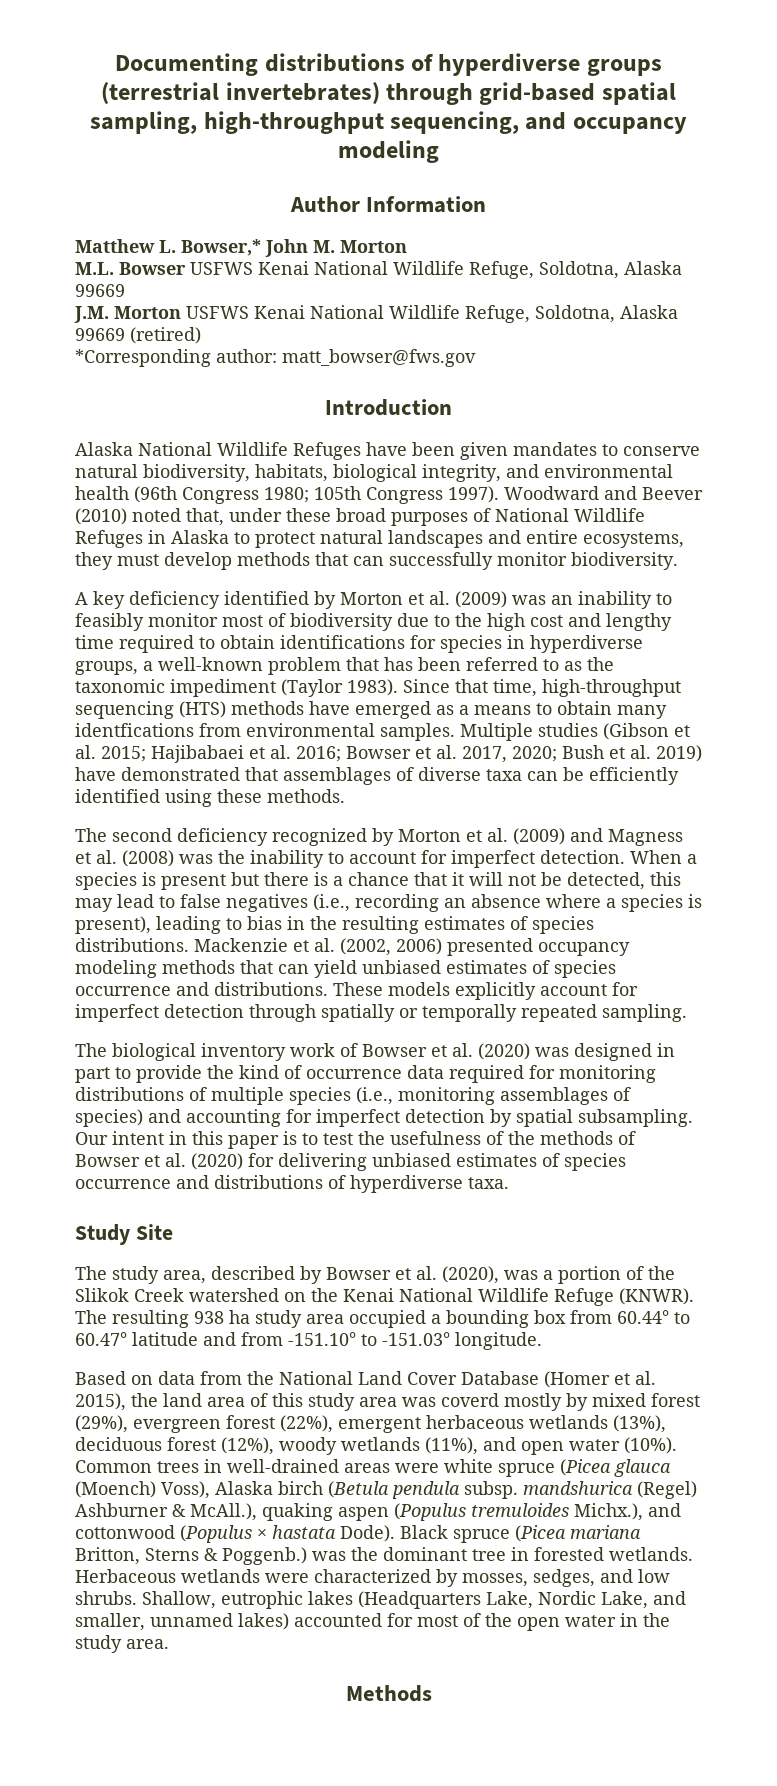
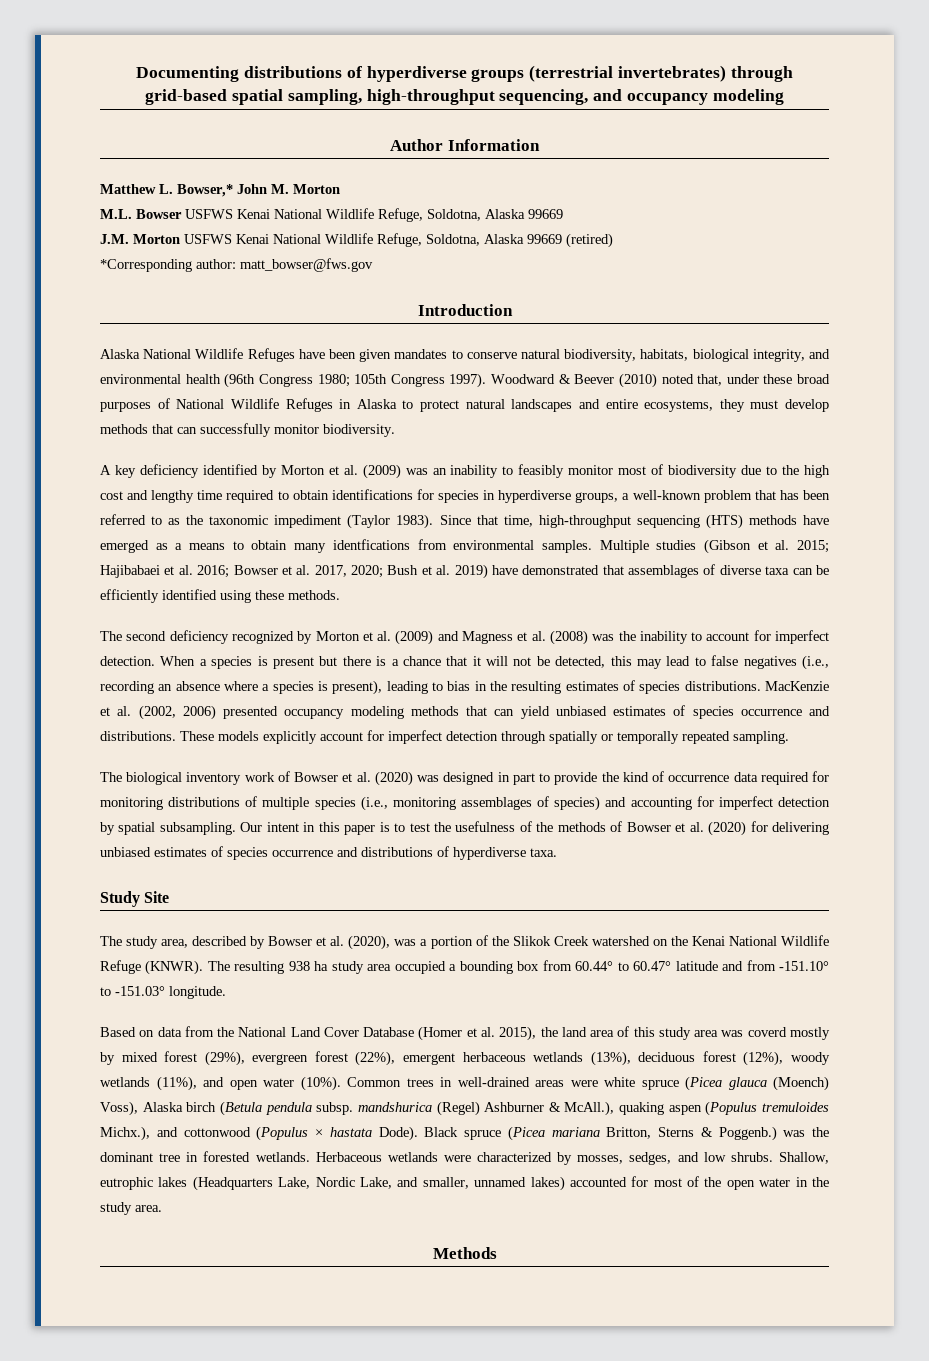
[604,486,637,500] and -> [558,374,571,384] &
[194,938,288,952] Mackenzie -> [765,681,829,691] MacKenzie

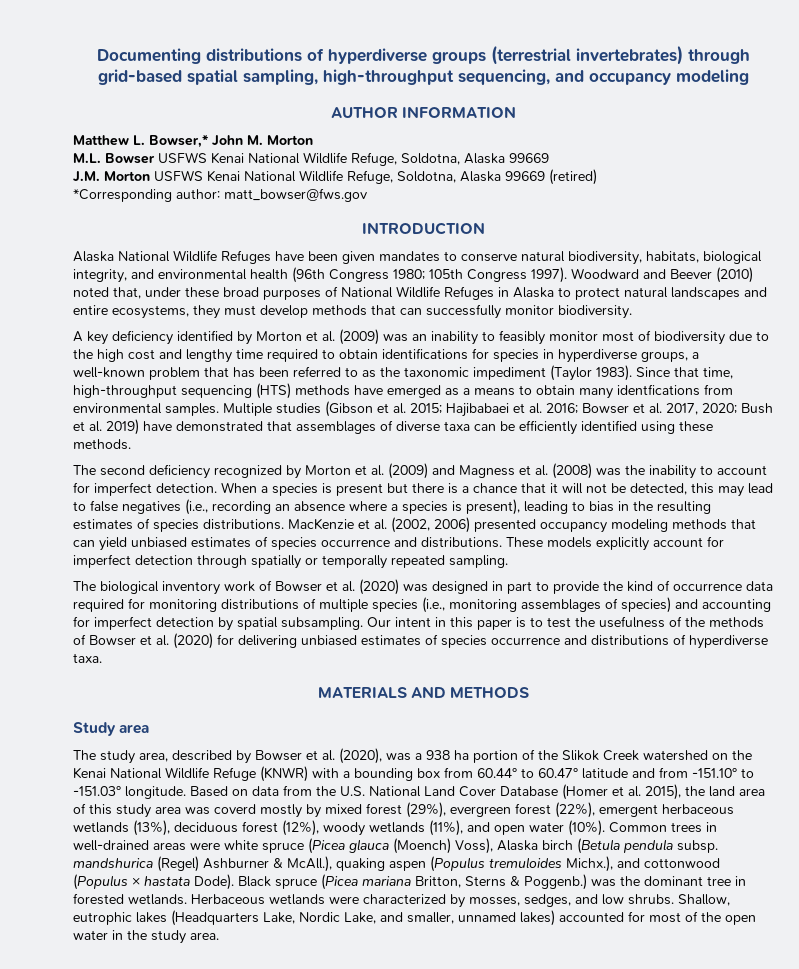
[390,139,540,151] Author Information -> [330,106,517,118] AUTHOR INFORMATION
[417,304,513,316] Introduction -> [362,222,485,235] INTRODUCTION
[558,374,571,384] & -> [643,269,666,279] and
(557, 852) none -> [317,686,530,698] // MATERIALS AND METHODS
[144,891,170,903] Site -> [119,724,150,734] area
(428, 942) none -> [426,750,469,760] 938 ha
[145,960,446,975] (KNWR). The resulting 938 ha study area occupied -> [260,766,339,782] (KNWR) with
(226, 992) // -> (186, 792) none
(235, 1032) none -> [340,786,365,796] U.S.
[432,1247,497,1259] // Methods -> (219, 936) none

